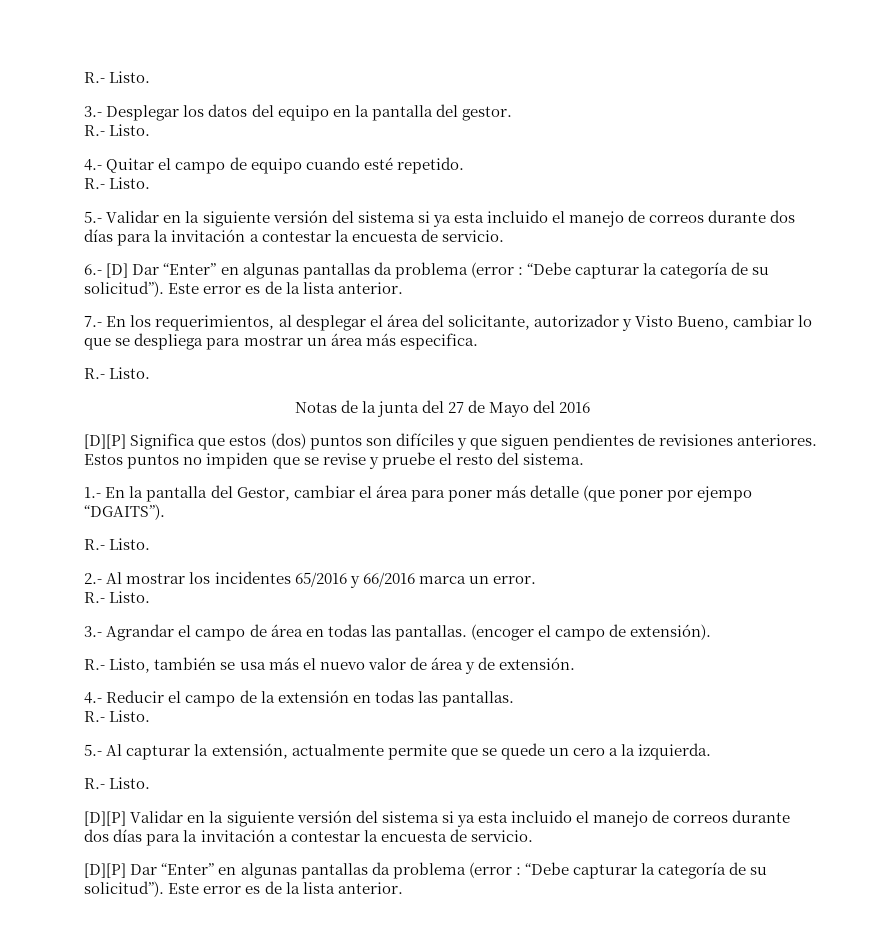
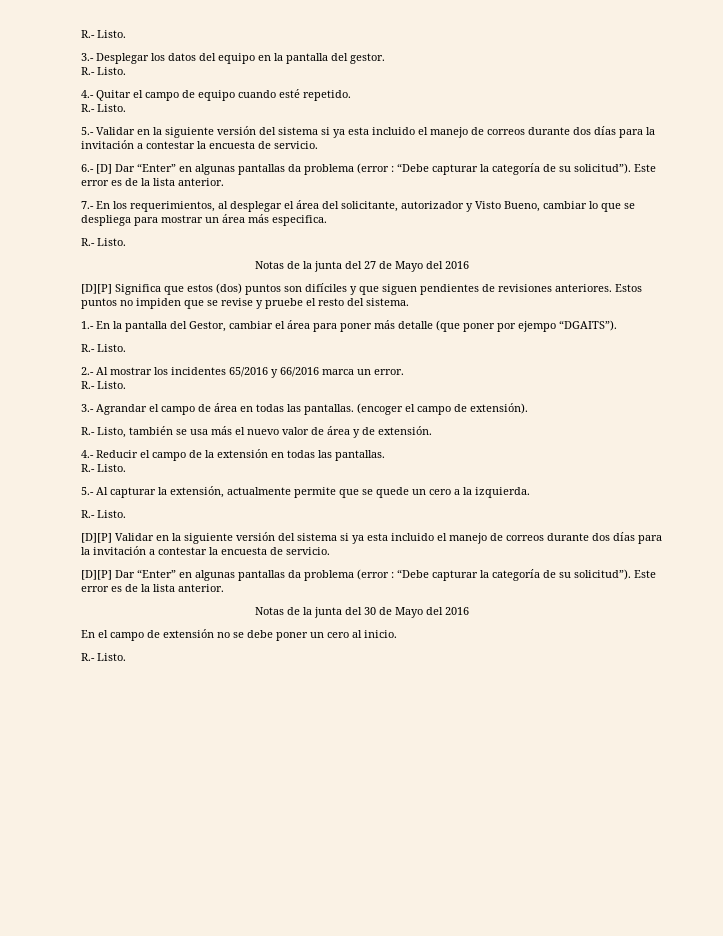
(403, 888) none -> [254,607,469,618] [80,629,397,641] [80,653,126,661] // Notas de la junta del 30 de Mayo del 2016 // En el campo de extensión no se debe poner un cero al inicio. // R.- Listo.

